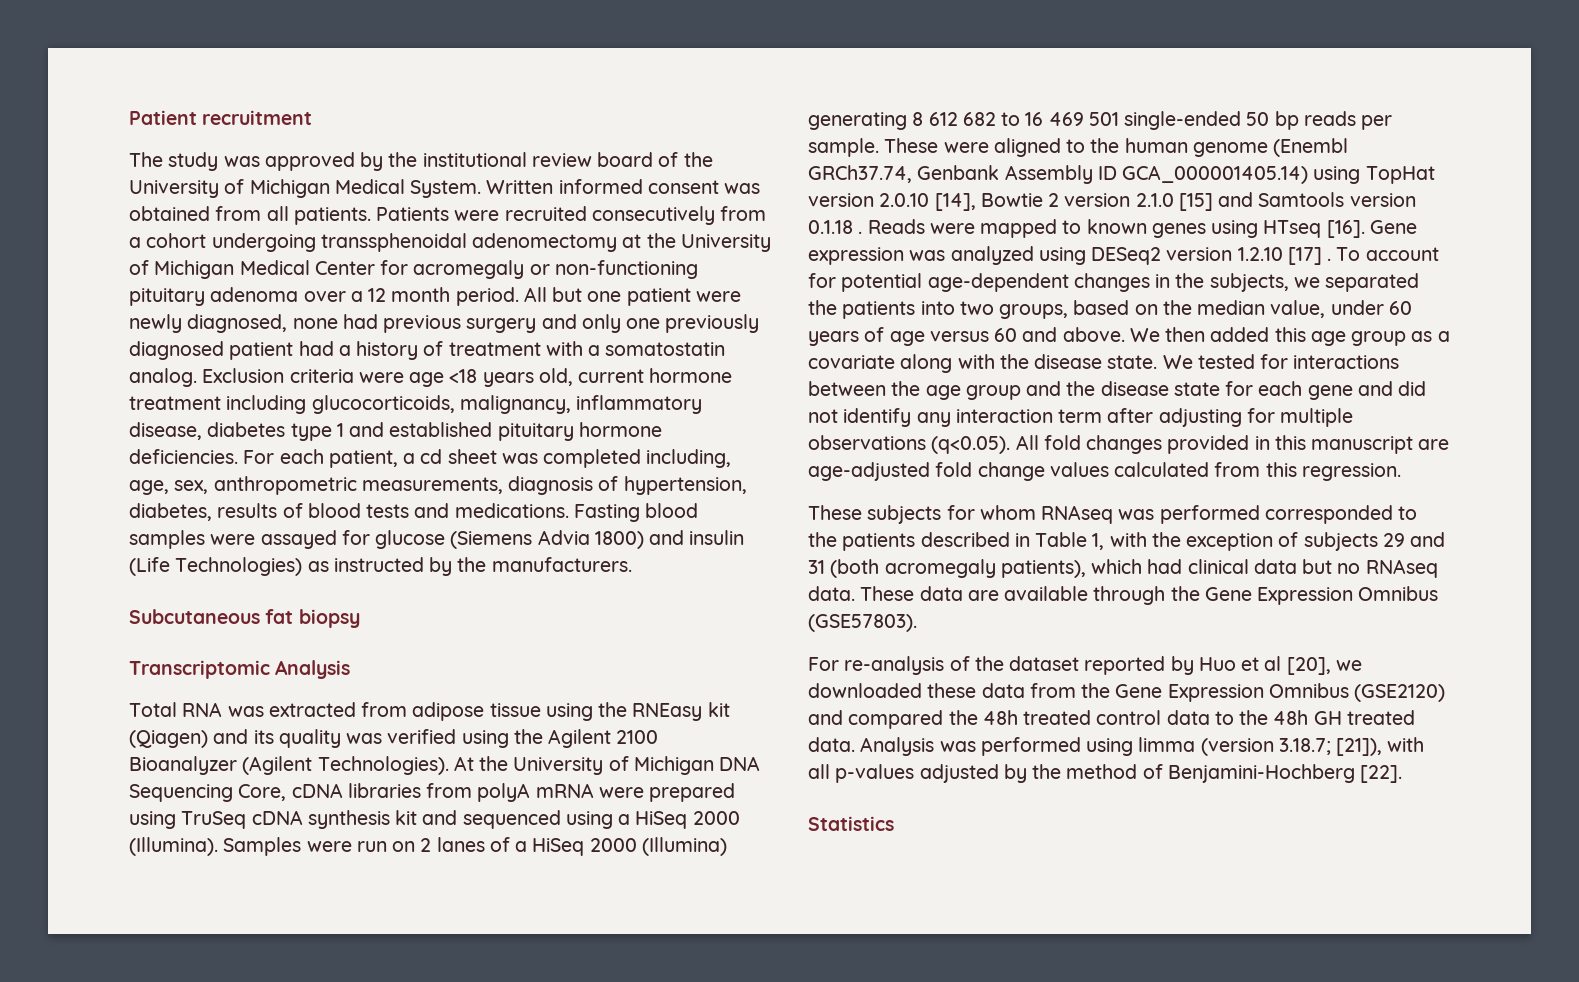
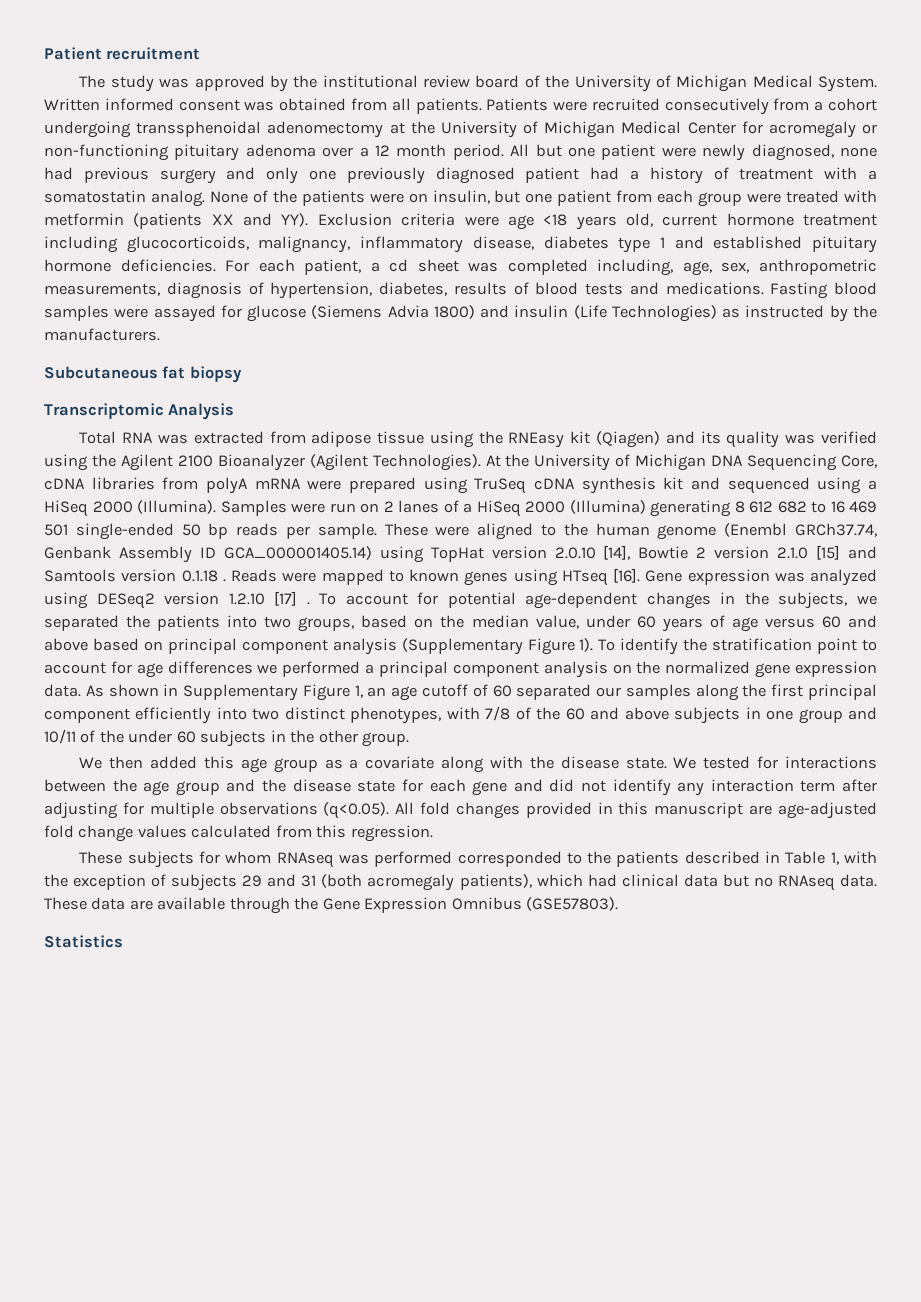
(197, 377) none -> [209,190,878,207] [44,213,309,229] None of the patients were on insulin, but one patient from each group were treated with metformin (patients XX and YY).
[1062,327,1125,342] above. -> [44,638,878,655] [44,661,878,678] [44,684,878,701] [44,706,878,724] [44,729,410,747] above based on principal component analysis (Supplementary Figure 1). To identify the stratification point to account for age differences we performed a principal component analysis on the normalized gene expression data. As shown in Supplementary Figure 1, an age cutoff of 60 separated our samples along the first principal component efficiently into two distinct phenotypes, with 7/8 of the 60 and above subjects in one group and 10/11 of the under 60 subjects in the other group. //
[808,656,1362,675] [808,683,1446,702] [808,710,1415,729] [808,737,1425,756] [808,764,1403,783] // For re-analysis of the dataset reported by Huo et al [20], we downloaded these data from the Gene Expression Omnibus (GSE2120) and compared the 48h treated control data to the 48h GH treated data. Analysis was performed using limma (version 3.18.7; [21]), with all p-values adjusted by the method of Benjamini-Hochberg [22]. -> (619, 904) none

